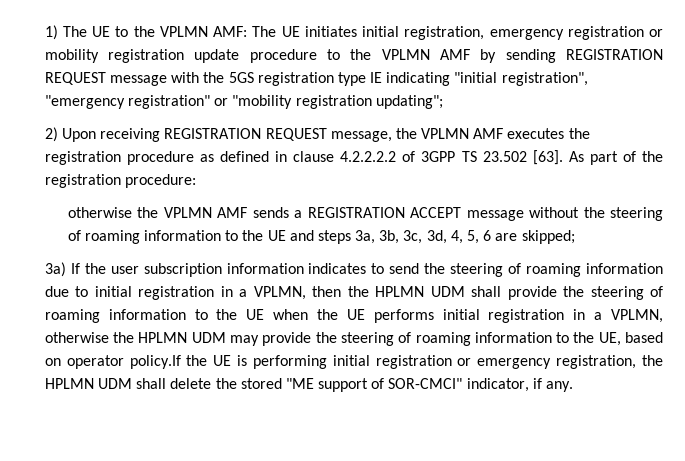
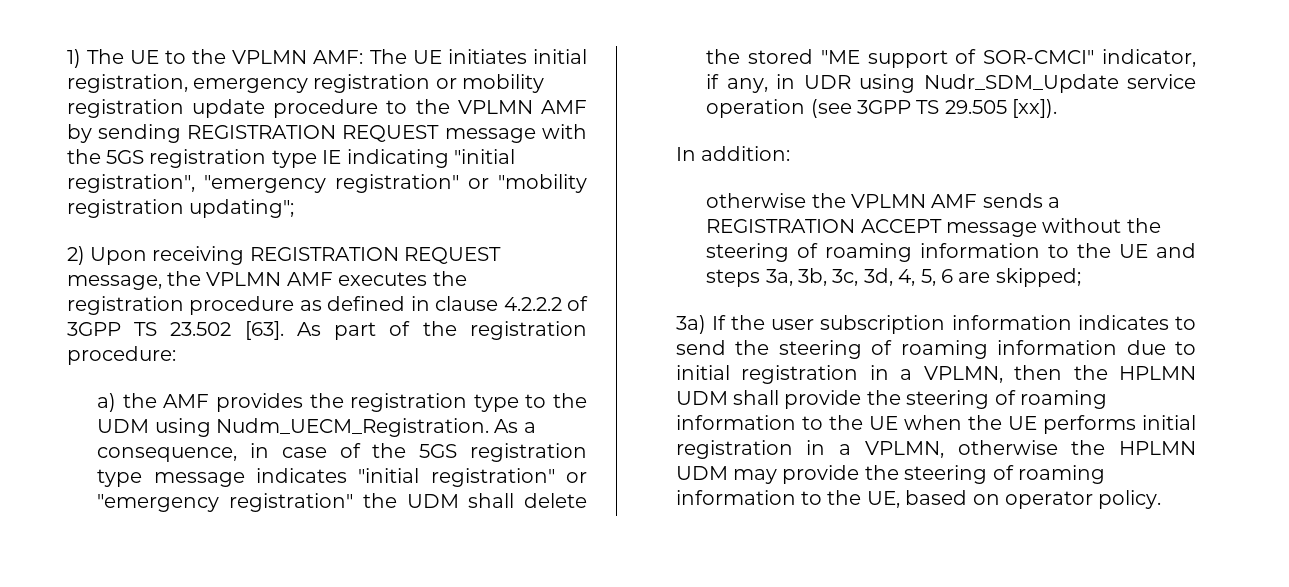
[340,151,397,162] 4.2.2.2.2 -> [503,297,562,311] 4.2.2.2
(196, 181) none -> [97,393,587,412] [97,418,536,437] [97,443,587,462] [97,468,587,487] [97,493,587,512] [706,49,1196,68] [706,74,1196,93] [706,99,1058,118] [675,146,791,161] // a) the AMF provides the registration type to the UDM using Nudm_UECM_Registration. As a consequence, in case of the 5GS registration type message indicates "initial registration" or "emergency registration" the UDM shall delete the stored "ME support of SOR-CMCI" indicator, if any, in UDR using Nudr_SDM_Update service operation (see 3GPP TS 29.505 [xx]). // In addition:
[129,355,663,369] [44,378,574,392] policy.If the UE is performing initial registration or emergency registration, the HPLMN UDM shall delete the stored "ME support of SOR-CMCI" indicator, if any. -> [1098,490,1162,509] policy.

